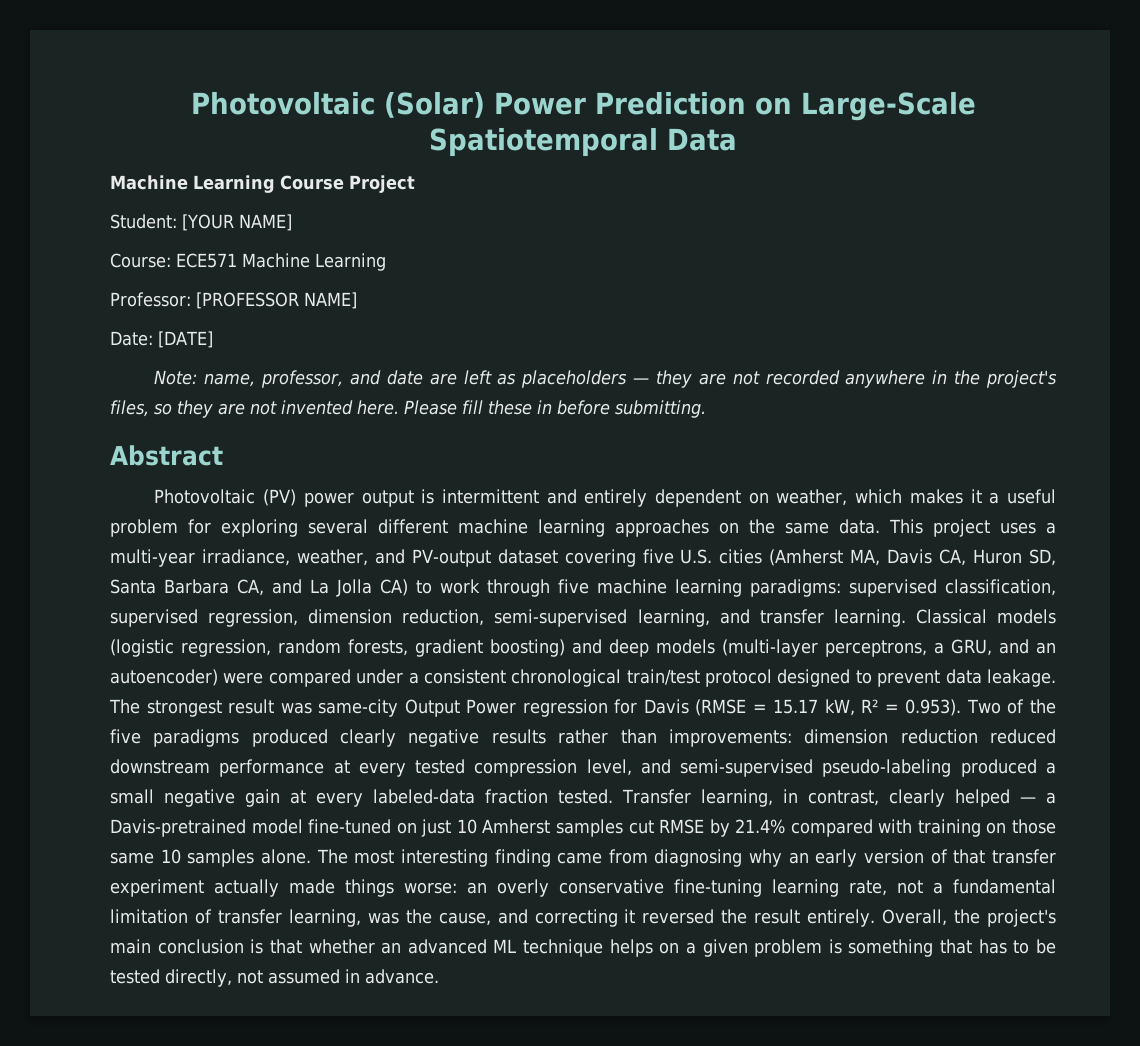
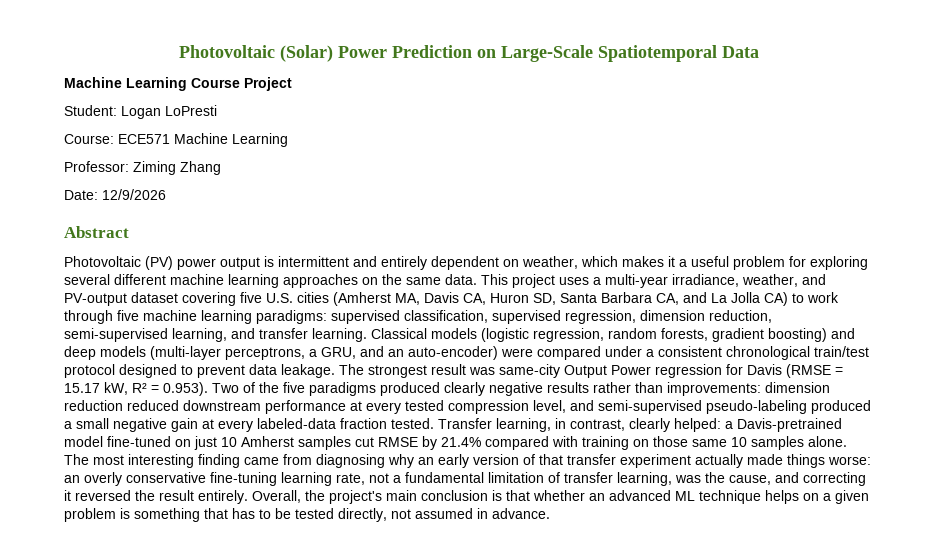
[182,214,292,231] [YOUR NAME] -> [121,105,217,119] Logan LoPresti
[196,292,357,309] [PROFESSOR NAME] -> [133,161,221,175] Ziming Zhang
[158,331,213,348] [154,370,1058,388] [110,400,706,418] [DATE] // Note: name, professor, and date are left as placeholders — they are not recorded anywhere in the project's files, so they are not invented here. Please fill these in before submitting. -> [102,189,166,200] 12/9/2026
[110,669,218,686] autoencoder) -> [408,346,498,360] auto-encoder)
[954,789,1036,807] helped — -> [674,418,721,432] helped:

